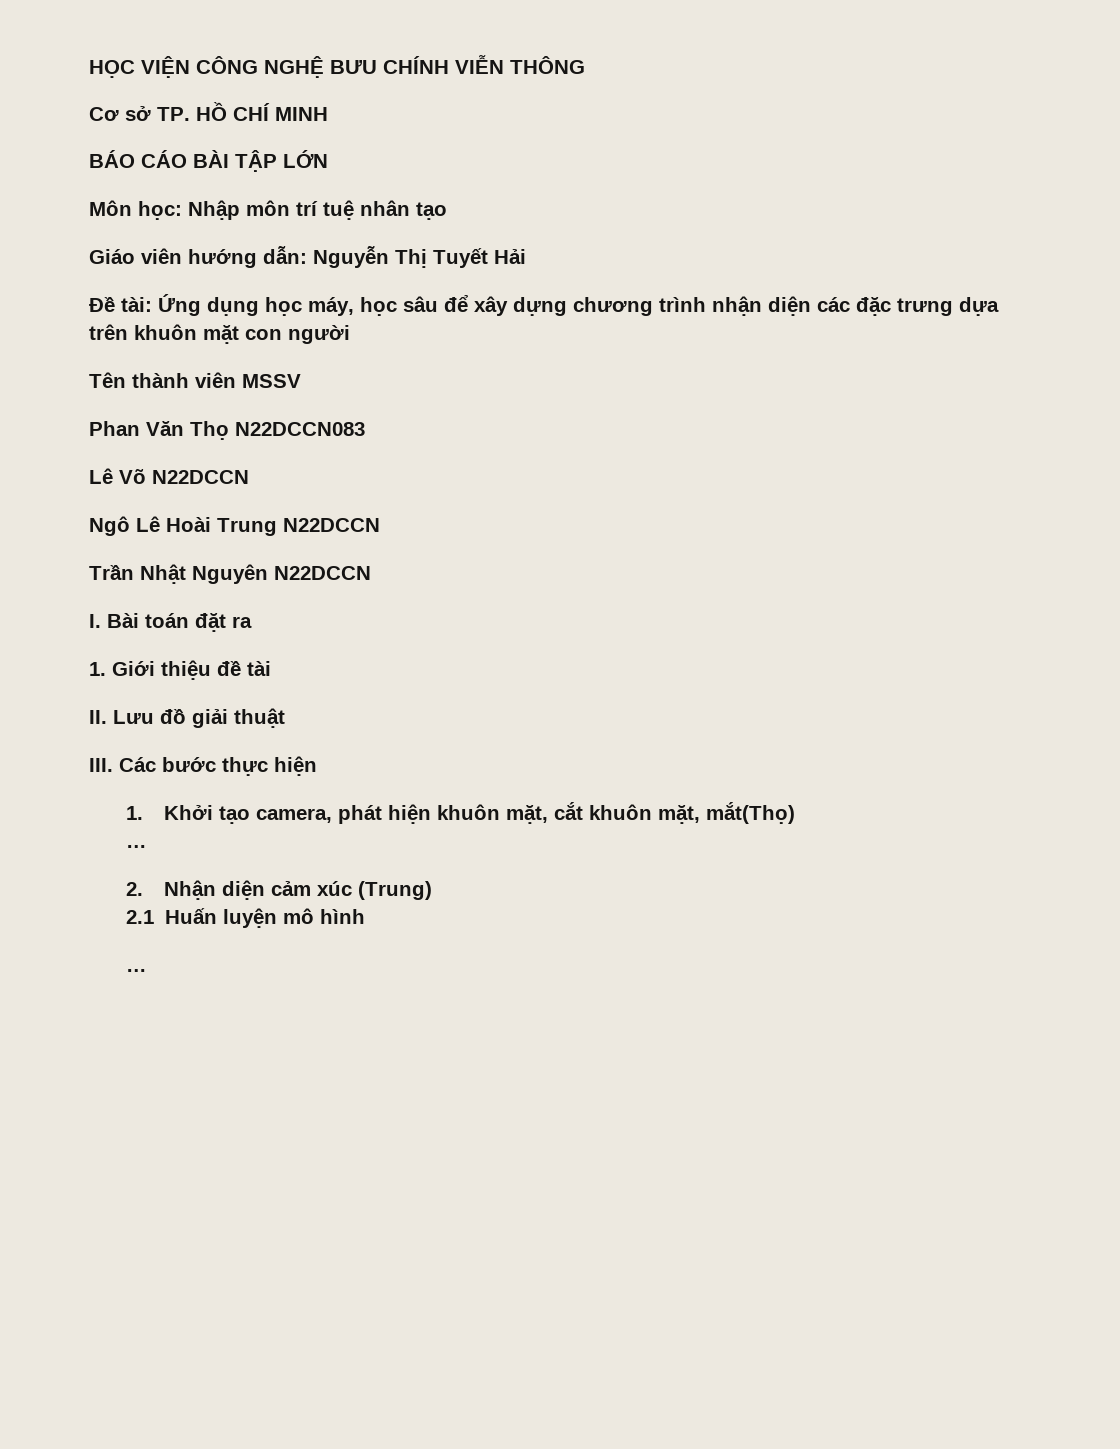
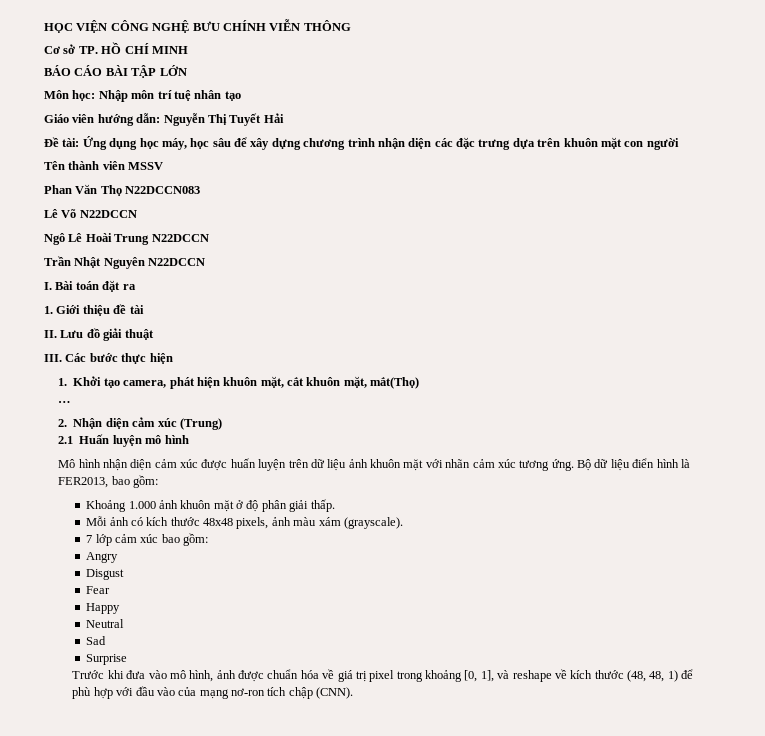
[126,969,148,972] … -> [58,458,690,471] [58,475,158,488] [86,499,335,512] [86,516,403,529] [86,533,208,546] [86,552,119,563] [86,569,125,580] [86,586,111,594] [86,603,121,614] [86,619,125,628] [86,636,107,645] [86,654,128,665] [72,669,694,682] [72,686,354,699] Mô hình nhận diện cảm xúc được huấn luyện trên dữ liệu ảnh khuôn mặt với nhãn cảm xúc tương ứng. Bộ dữ liệu điển hình là FER2013, bao gồm: // Khoảng 1.000 ảnh khuôn mặt ở độ phân giải thấp. // Mỗi ảnh có kích thước 48x48 pixels, ảnh màu xám (grayscale). // 7 lớp cảm xúc bao gồm: // Angry // Disgust // Fear // Happy // Neutral // Sad // Surprise // Trước khi đưa vào mô hình, ảnh được chuẩn hóa về giá trị pixel trong khoảng [0, 1], và reshape về kích thước (48, 48, 1) để phù hợp với đầu vào của mạng nơ-ron tích chập (CNN).

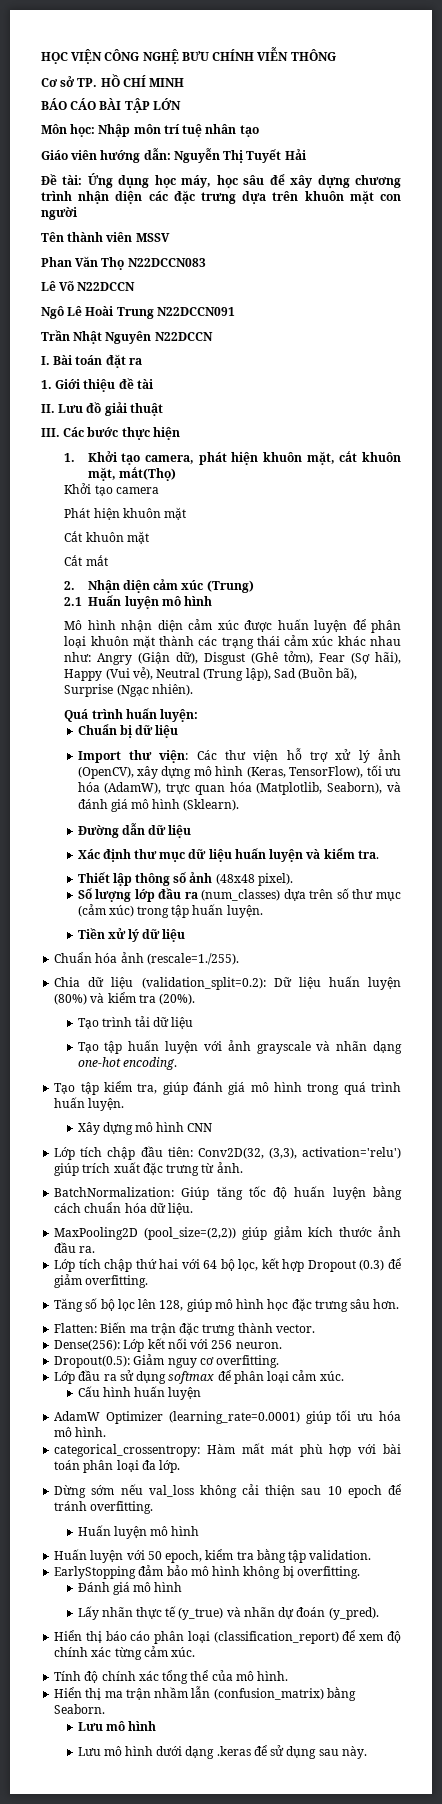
[151,234,209,242] N22DCCN -> [156,307,235,316] N22DCCN091
[58,400,72,403] … -> [64,483,159,496] [64,507,187,520] [64,531,149,544] [64,555,108,566] Khởi tạo camera // Phát hiện khuôn mặt // Cắt khuôn mặt // Cắt mắt
[288,458,690,471] [58,475,158,488] [86,499,335,512] [86,516,403,529] [86,533,208,546] [86,552,119,563] [86,569,125,580] [86,586,111,594] [86,603,121,614] [86,619,125,628] [86,636,107,645] [86,654,128,665] [72,669,694,682] [72,686,354,699] trên dữ liệu ảnh khuôn mặt với nhãn cảm xúc tương ứng. Bộ dữ liệu điển hình là FER2013, bao gồm: // Khoảng 1.000 ảnh khuôn mặt ở độ phân giải thấp. // Mỗi ảnh có kích thước 48x48 pixels, ảnh màu xám (grayscale). // 7 lớp cảm xúc bao gồm: // Angry // Disgust // Fear // Happy // Neutral // Sad // Surprise // Trước khi đưa vào mô hình, ảnh được chuẩn hóa về giá trị pixel trong khoảng [0, 1], và reshape về kích thước (48, 48, 1) để phù hợp với đầu vào của mạng nơ-ron tích chập (CNN). -> [352,619,401,633] [64,635,401,649] [64,651,402,665] [64,667,358,681] [64,684,193,697] [64,708,199,722] [77,724,179,738] [77,748,402,763] [77,765,401,779] [77,782,401,795] [77,799,240,812] [77,823,192,838] [77,848,379,862] [77,872,293,886] [77,888,401,902] [77,904,263,918] [77,928,186,942] [54,952,239,965] [54,976,401,990] [54,992,196,1005] [77,1016,194,1029] [77,1040,402,1054] [77,1057,177,1070] [54,1081,401,1095] [54,1097,125,1111] [77,1122,213,1135] [54,1146,401,1160] [54,1162,243,1176] [54,1186,403,1200] [54,1202,194,1215] [54,1226,401,1240] [54,1242,96,1253] [54,1258,402,1272] [54,1274,149,1288] [54,1298,400,1312] [54,1322,315,1336] [54,1338,282,1352] [54,1354,280,1368] [54,1370,344,1384] [77,1386,202,1400] [54,1410,402,1424] [54,1427,107,1437] [54,1443,401,1457] [54,1460,181,1473] [54,1484,401,1498] [54,1501,154,1514] [77,1525,200,1539] [54,1549,372,1563] [54,1565,360,1579] [77,1582,183,1595] [77,1606,379,1620] [54,1630,401,1644] [54,1646,196,1660] [54,1670,289,1684] [54,1686,356,1701] [54,1704,106,1714] [77,1721,156,1731] [77,1745,367,1759] để phân loại khuôn mặt thành các trạng thái cảm xúc khác nhau như: Angry (Giận dữ), Disgust (Ghê tởm), Fear (Sợ hãi), Happy (Vui vẻ), Neutral (Trung lập), Sad (Buồn bã), Surprise (Ngạc nhiên). // Quá trình huấn luyện: // Chuẩn bị dữ liệu // Import thư viện: Các thư viện hỗ trợ xử lý ảnh (OpenCV), xây dựng mô hình (Keras, TensorFlow), tối ưu hóa (AdamW), trực quan hóa (Matplotlib, Seaborn), và đánh giá mô hình (Sklearn). // Đường dẫn dữ liệu // Xác định thư mục dữ liệu huấn luyện và kiểm tra. // Thiết lập thông số ảnh (48x48 pixel). // Số lượng lớp đầu ra (num_classes) dựa trên số thư mục (cảm xúc) trong tập huấn luyện. // Tiền xử lý dữ liệu // Chuẩn hóa ảnh (rescale=1./255). // Chia dữ liệu (validation_split=0.2): Dữ liệu huấn luyện (80%) và kiểm tra (20%). // Tạo trình tải dữ liệu // Tạo tập huấn luyện với ảnh grayscale và nhãn dạng one-hot encoding. // Tạo tập kiểm tra, giúp đánh giá mô hình trong quá trình huấn luyện. // Xây dựng mô hình CNN // Lớp tích chập đầu tiên: Conv2D(32, (3,3), activation='relu') giúp trích xuất đặc trưng từ ảnh. // BatchNormalization: Giúp tăng tốc độ huấn luyện bằng cách chuẩn hóa dữ liệu. // MaxPooling2D (pool_size=(2,2)) giúp giảm kích thước ảnh đầu ra. // Lớp tích chập thứ hai với 64 bộ lọc, kết hợp Dropout (0.3) để giảm overfitting. // Tăng số bộ lọc lên 128, giúp mô hình học đặc trưng sâu hơn. // Flatten: Biến ma trận đặc trưng thành vector. // Dense(256): Lớp kết nối với 256 neuron. // Dropout(0.5): Giảm nguy cơ overfitting. // Lớp đầu ra sử dụng softmax để phân loại cảm xúc. // Cấu hình huấn luyện // AdamW Optimizer (learning_rate=0.0001) giúp tối ưu hóa mô hình. // categorical_crossentropy: Hàm mất mát phù hợp với bài toán phân loại đa lớp. // Dừng sớm nếu val_loss không cải thiện sau 10 epoch để tránh overfitting. // Huấn luyện mô hình // Huấn luyện với 50 epoch, kiểm tra bằng tập validation. // EarlyStopping đảm bảo mô hình không bị overfitting. // Đánh giá mô hình // Lấy nhãn thực tế (y_true) và nhãn dự đoán (y_pred). // Hiển thị báo cáo phân loại (classification_report) để xem độ chính xác từng cảm xúc. // Tính độ chính xác tổng thể của mô hình. // Hiển thị ma trận nhầm lẫn (confusion_matrix) bằng Seaborn. // Lưu mô hình // Lưu mô hình dưới dạng .keras để sử dụng sau này.

